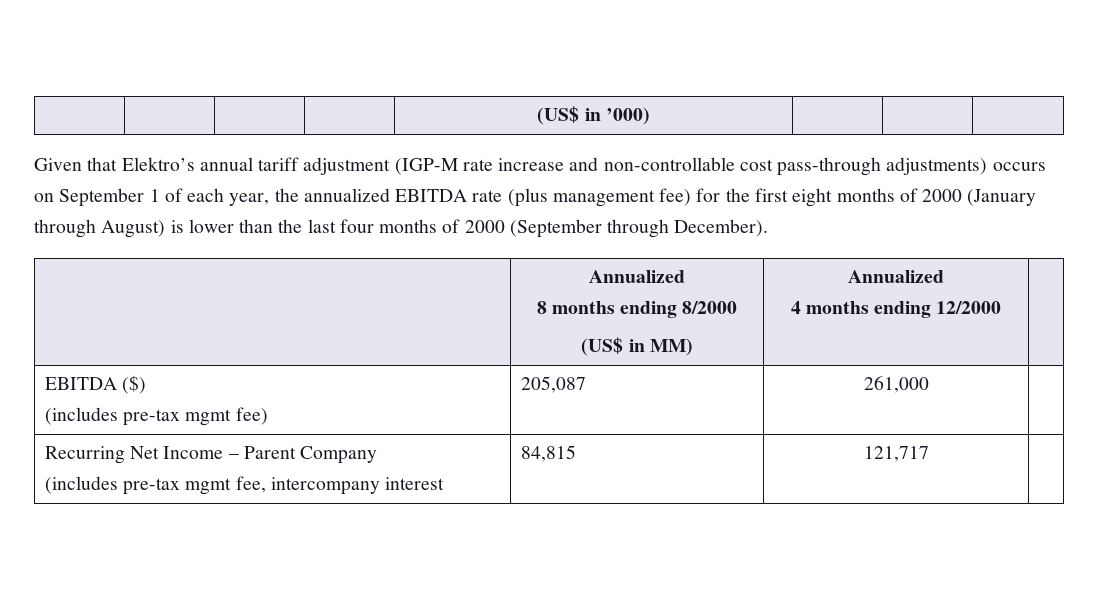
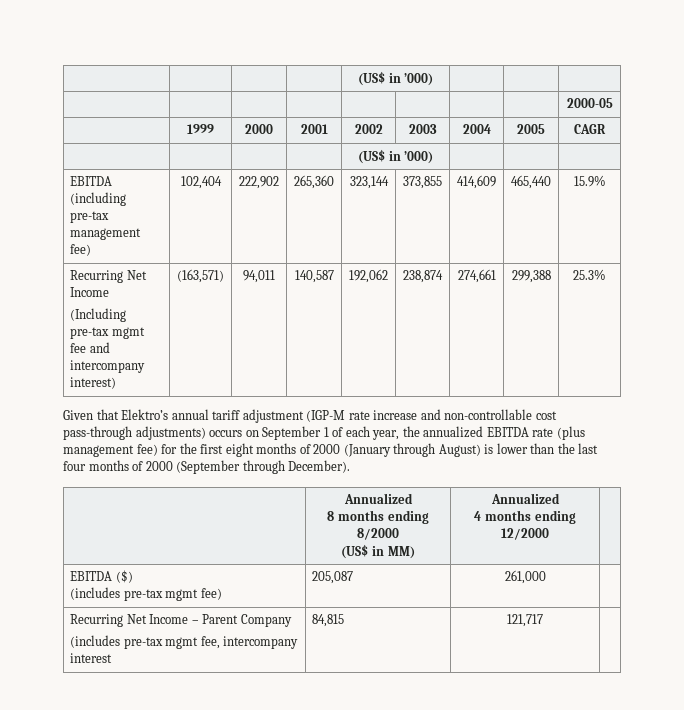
[537,106,650,125] | | | | (US$ in ’000) | | | -> [357,71,434,86] [566,98,613,108] [187,124,214,134] [245,124,273,134] [300,124,328,134] [354,124,383,134] [408,124,437,134] [462,124,491,134] [517,124,545,134] [574,124,606,134] [357,149,434,164] [70,176,113,186] [70,192,127,206] [70,211,110,223] [70,228,142,240] [70,244,92,256] [180,176,222,189] [239,176,279,189] [294,175,334,189] [349,176,389,189] [403,176,442,189] [457,175,496,189] [511,175,551,189] [573,175,606,187] [70,270,147,283] [70,287,110,297] [70,308,127,322] [70,327,145,339] [70,342,110,353] [70,360,146,373] [70,377,117,389] [177,269,224,283] [243,270,275,283] [294,270,334,283] [349,269,388,283] [403,270,443,283] [457,269,496,283] [511,270,551,283] [573,269,606,280] | | | | (US$ in ’000) | | | // | | | | | | | | 2000-05 // | 1999 | 2000 | 2001 | 2002 | 2003 | 2004 | 2005 | CAGR // | | | | (US$ in ’000) | | | // EBITDA (including pre-tax management fee) | 102,404 | 222,902 | 265,360 | 323,144 | 373,855 | 414,609 | 465,440 | 15.9% // Recurring Net Income // (Including pre-tax mgmt fee and intercompany interest) | (163,571) | 94,011 | 140,587 | 192,062 | 238,874 | 274,661 | 299,388 | 25.3%

